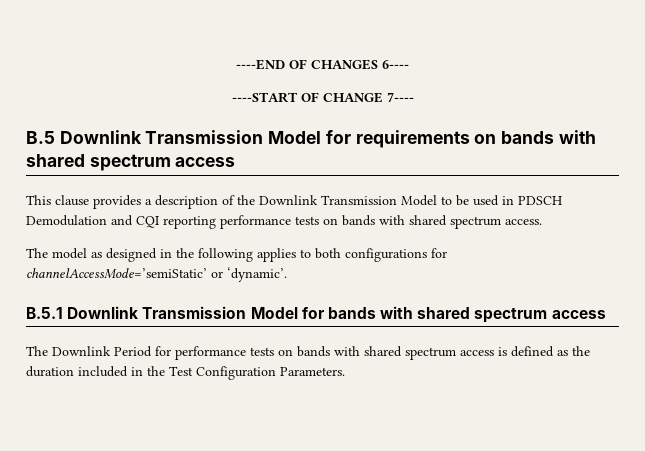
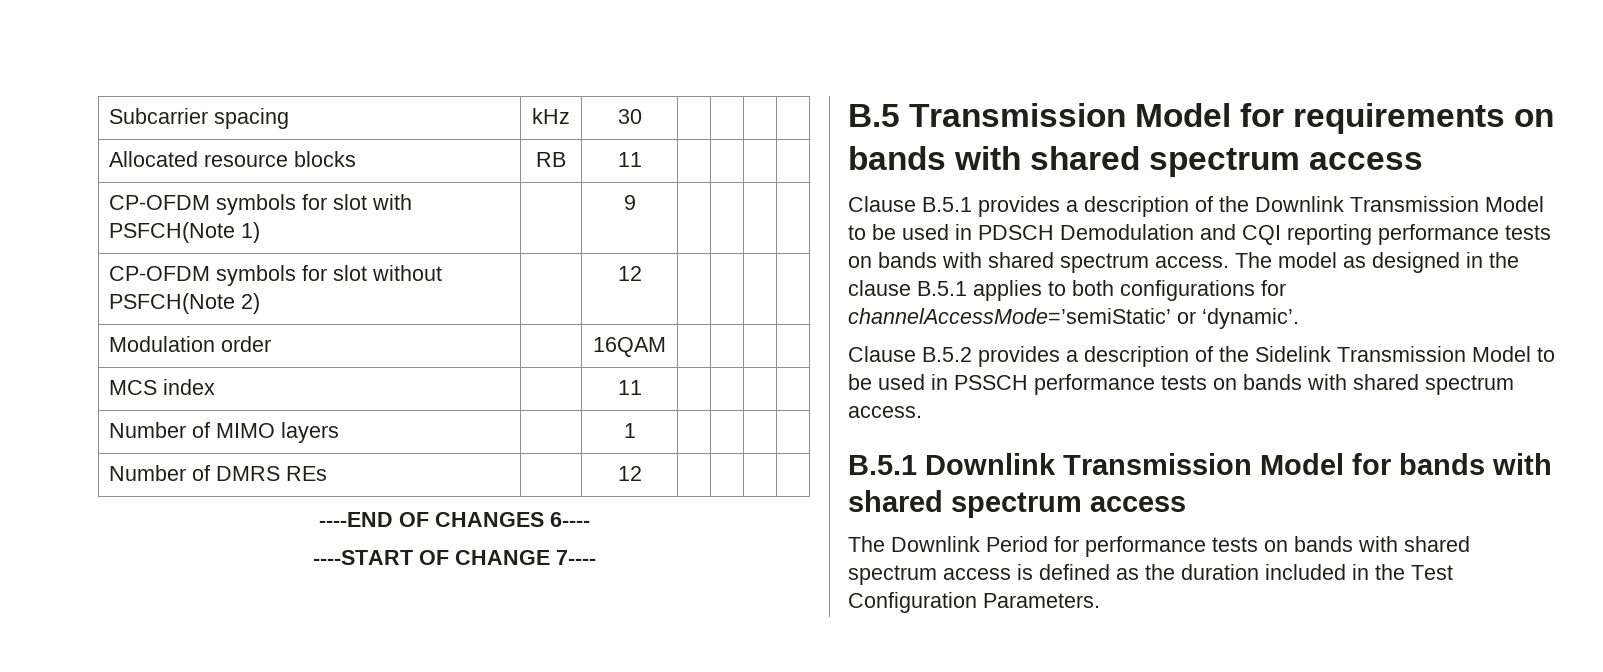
(236, 64) none -> [109,108,290,129] [532,108,570,124] [617,109,642,124] [109,151,357,167] [536,152,566,167] [617,152,642,167] [109,194,413,215] [109,222,261,243] [623,195,636,210] [109,265,443,286] [109,293,261,314] [617,266,642,281] [109,336,272,352] [593,337,666,357] [109,379,216,395] [617,380,642,395] [109,422,340,443] [623,423,636,438] [109,465,328,481] [617,466,642,481] Subcarrier spacing | kHz | 30 | | | | // Allocated resource blocks | RB | 11 | | | | // CP-OFDM symbols for slot with PSFCH(Note 1) | | 9 | | | | // CP-OFDM symbols for slot without PSFCH(Note 2) | | 12 | | | | // Modulation order | | 16QAM | | | | // MCS index | | 11 | | | | // Number of MIMO layers | | 1 | | | | // Number of DMRS REs | | 12 | | | | //
[59,130,142,144] Downlink -> (900, 115) none
[26,195,89,206] This clause -> [848,196,972,212] Clause B.5.1
(542, 222) // -> (1229, 262) none
[198,248,253,262] following -> [848,280,967,296] clause B.5.1
(287, 274) none -> [848,346,1555,367] [848,374,1514,395] [848,406,922,418] // Clause B.5.2 provides a description of the Sidelink Transmission Model to be used in PSSCH performance tests on bands with shared spectrum access.

